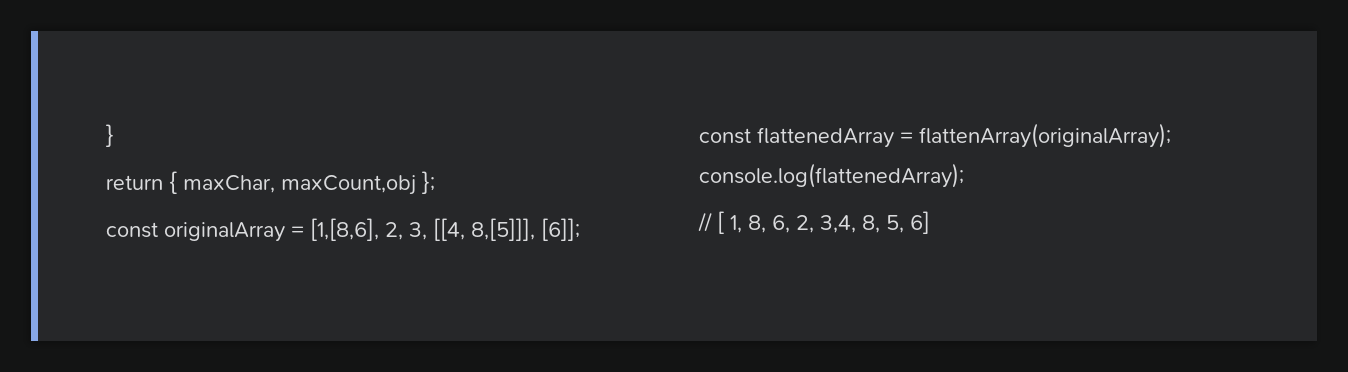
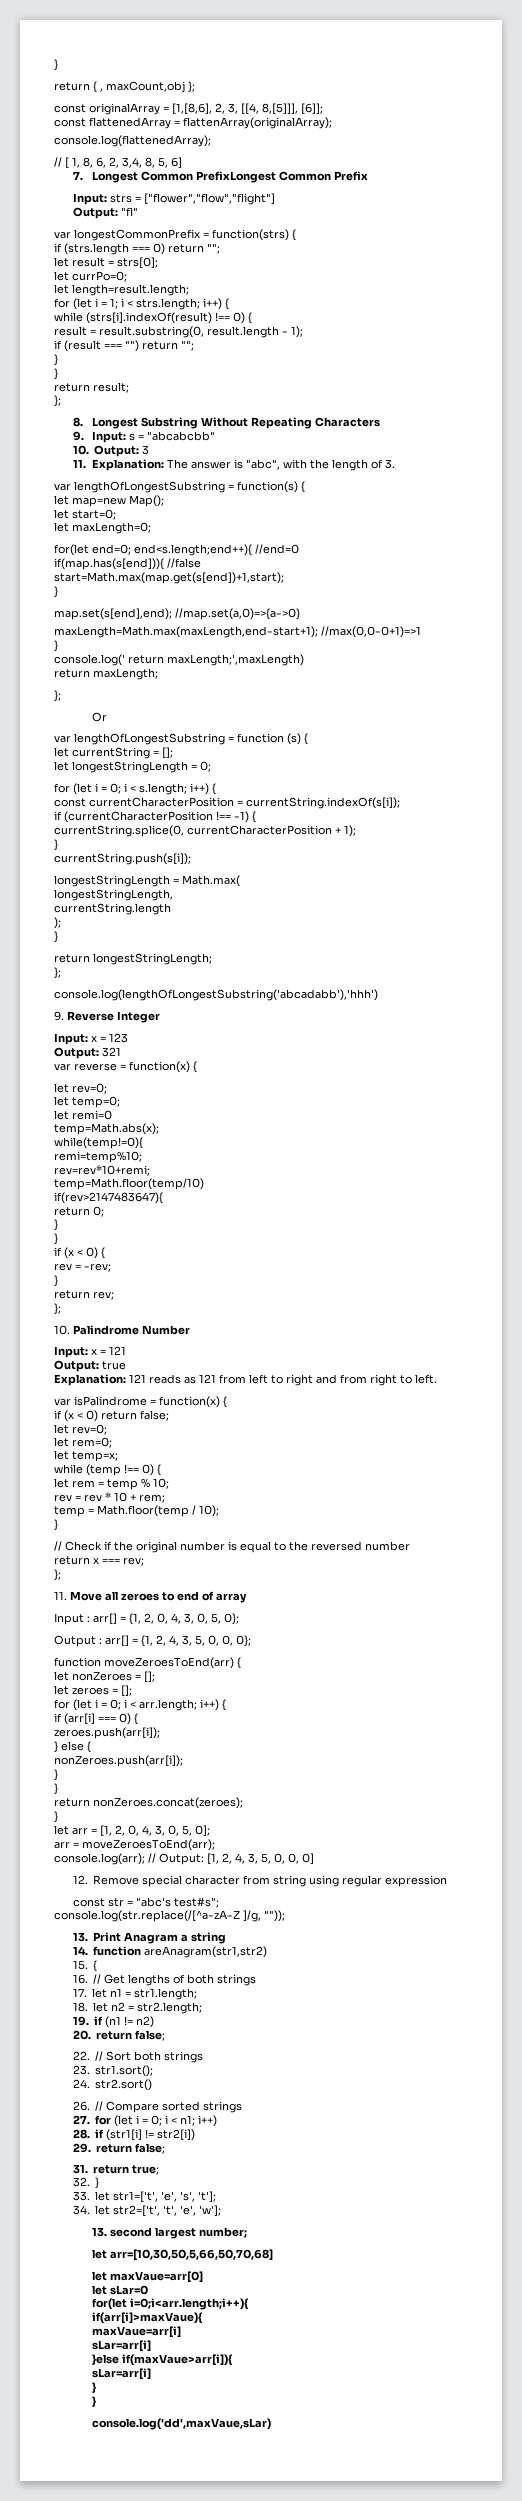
[183,175,275,193] maxChar, -> [100,88,103,92] ,
(930, 222) none -> [72,171,368,183] [72,193,275,205] [72,207,138,219] [54,229,296,241] [54,243,220,255] [54,257,158,269] [54,271,127,282] [54,284,189,296] [54,298,229,310] [54,312,252,324] [54,326,303,338] [54,340,194,352] [54,354,58,366] [54,368,58,380] [54,382,129,393] [54,395,61,407] [72,417,380,429] [72,431,215,443] [72,445,150,457] [72,459,395,471] [54,481,305,493] [54,495,164,507] [54,509,116,520] [54,522,151,534] [54,544,299,556] [54,558,201,570] [54,572,284,584] [54,586,58,598] [54,608,300,620] [54,626,421,638] [54,640,58,652] [54,654,304,666] [54,668,158,680] [54,690,61,702] [91,712,107,722] [54,733,308,745] [54,747,173,759] [54,761,211,773] [54,783,216,795] [54,797,400,809] [54,811,256,823] [54,825,356,837] [54,839,58,851] [54,853,191,865] [54,875,240,887] [54,889,173,901] [54,903,171,915] [54,917,61,929] [54,931,58,943] [54,953,212,965] [54,967,61,979] [54,989,378,1001] [54,1011,160,1023] [54,1033,128,1045] [54,1047,121,1059] [54,1061,197,1073] [54,1083,107,1094] [54,1096,120,1108] [54,1110,112,1120] [54,1123,159,1135] [54,1137,143,1149] [54,1151,142,1163] [54,1165,150,1176] [54,1178,204,1190] [54,1192,163,1204] [54,1206,104,1217] [54,1219,58,1231] [54,1233,58,1245] [54,1247,105,1259] [54,1263,111,1272] [54,1275,58,1287] [54,1290,114,1300] [54,1303,61,1315] [54,1325,190,1335] [54,1346,126,1358] [54,1360,126,1372] [54,1374,437,1386] [54,1396,227,1408] [54,1410,169,1422] [54,1424,107,1435] [54,1437,112,1448] [54,1450,118,1462] [54,1464,161,1476] [54,1478,169,1490] [54,1492,165,1503] [54,1505,219,1517] [54,1519,58,1531] [54,1541,410,1553] [54,1556,144,1566] [54,1569,61,1581] [54,1591,247,1603] [54,1613,239,1625] [54,1635,251,1647] [54,1657,241,1669] [54,1671,155,1683] [54,1685,132,1697] [54,1699,226,1711] [54,1713,138,1725] [54,1727,160,1739] [54,1741,91,1753] [54,1755,183,1767] [54,1769,58,1781] [54,1783,58,1795] [54,1797,243,1809] [54,1811,58,1823] [54,1825,210,1837] [54,1839,215,1851] [54,1853,314,1865] [72,1875,448,1887] [72,1897,219,1908] [54,1910,285,1922] [72,1932,227,1944] [72,1946,268,1958] [72,1960,98,1972] [72,1974,257,1986] [72,1988,198,2000] [72,2002,203,2014] [72,2016,155,2028] [72,2030,166,2041] [72,2051,204,2063] [72,2065,154,2077] [72,2079,153,2091] [72,2101,243,2113] [72,2115,218,2127] [72,2129,196,2141] [72,2143,166,2154] [72,2164,160,2175] [72,2177,100,2189] [72,2191,217,2203] [72,2205,222,2217] [91,2227,247,2239] [91,2249,273,2261] [91,2271,203,2283] [91,2285,148,2295] [91,2298,248,2310] [91,2312,202,2324] [91,2326,181,2338] [91,2340,151,2352] [91,2354,232,2366] [91,2368,151,2380] [91,2382,96,2394] [91,2396,96,2408] [91,2418,271,2430] // 7. Longest Common PrefixLongest Common Prefix // Input: strs = ["flower","flow","flight"] // Output: "fl" // var longestCommonPrefix = function(strs) { // if (strs.length === 0) return ""; // let result = strs[0]; // let currPo=0; // let length=result.length; // for (let i = 1; i < strs.length; i++) { // while (strs[i].indexOf(result) !== 0) { // result = result.substring(0, result.length - 1); // if (result === "") return ""; // } // } // return result; // }; // 8. Longest Substring Without Repeating Characters // 9. Input: s = "abcabcbb" // 10. Output: 3 // 11. Explanation: The answer is "abc", with the length of 3. // var lengthOfLongestSubstring = function(s) { // let map=new Map(); // let start=0; // let maxLength=0; // for(let end=0; end<s.length;end++){ //end=0 // if(map.has(s[end])){ //false // start=Math.max(map.get(s[end])+1,start); // } // map.set(s[end],end); //map.set(a,0)=>{a->0} // maxLength=Math.max(maxLength,end-start+1); //max(0,0-0+1)=>1 // } // console.log(' return maxLength;',maxLength) // return maxLength; // }; // Or // var lengthOfLongestSubstring = function (s) { // let currentString = []; // let longestStringLength = 0; // for (let i = 0; i < s.length; i++) { // const currentCharacterPosition = currentString.indexOf(s[i]); // if (currentCharacterPosition !== -1) { // currentString.splice(0, currentCharacterPosition + 1); // } // currentString.push(s[i]); // longestStringLength = Math.max( // longestStringLength, // currentString.length // ); // } // return longestStringLength; // }; // console.log(lengthOfLongestSubstring('abcadabb'),'hhh') // 9. Reverse Integer // Input: x = 123 // Output: 321 // var reverse = function(x) { // let rev=0; // let temp=0; // let remi=0 // temp=Math.abs(x); // while(temp!=0){ // remi=temp%10; // rev=rev*10+remi; // temp=Math.floor(temp/10) // if(rev>2147483647){ // return 0; // } // } // if (x < 0) { // rev = -rev; // } // return rev; // }; // 10. Palindrome Number // Input: x = 121 // Output: true // Explanation: 121 reads as 121 from left to right and from right to left. // var isPalindrome = function(x) { // if (x < 0) return false; // let rev=0; // let rem=0; // let temp=x; // while (temp !== 0) { // let rem = temp % 10; // rev = rev * 10 + rem; // temp = Math.floor(temp / 10); // } // // Check if the original number is equal to the reversed number // return x === rev; // }; // 11. Move all zeroes to end of array // Input : arr[] = {1, 2, 0, 4, 3, 0, 5, 0}; // Output : arr[] = {1, 2, 4, 3, 5, 0, 0, 0}; // function moveZeroesToEnd(arr) { // let nonZeroes = []; // let zeroes = []; // for (let i = 0; i < arr.length; i++) { // if (arr[i] === 0) { // zeroes.push(arr[i]); // } else { // nonZeroes.push(arr[i]); // } // } // return nonZeroes.concat(zeroes); // } // let arr = [1, 2, 0, 4, 3, 0, 5, 0]; // arr = moveZeroesToEnd(arr); // console.log(arr); // Output: [1, 2, 4, 3, 5, 0, 0, 0] // 12. Remove special character from string using regular expression // const str = "abc's test#s"; // console.log(str.replace(/[^a-zA-Z ]/g, "")); // 13. Print Anagram a string // 14. function areAnagram(str1,str2) // 15. { // 16. // Get lengths of both strings // 17. let n1 = str1.length; // 18. let n2 = str2.length; // 19. if (n1 != n2) // 20. return false; // 22. // Sort both strings // 23. str1.sort(); // 24. str2.sort() // 26. // Compare sorted strings // 27. for (let i = 0; i < n1; i++) // 28. if (str1[i] != str2[i]) // 29. return false; // 31. return true; // 32. } // 33. let str1=['t', 'e', 's', 't']; // 34. let str2=['t', 't', 'e', 'w']; // 13. second largest number; // let arr=[10,30,50,5,66,50,70,68] // let maxVaue=arr[0] // let sLar=0 // for(let i=0;i<arr.length;i++){ // if(arr[i]>maxVaue){ // maxVaue=arr[i] // sLar=arr[i] // }else if(maxVaue>arr[i]){ // sLar=arr[i] // } // } // console.log('dd',maxVaue,sLar)

